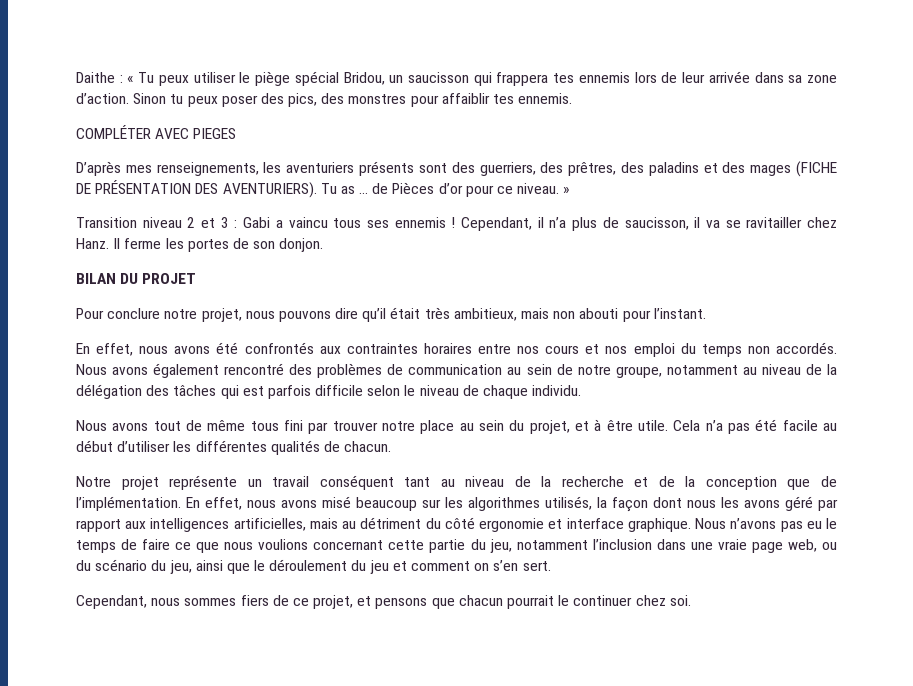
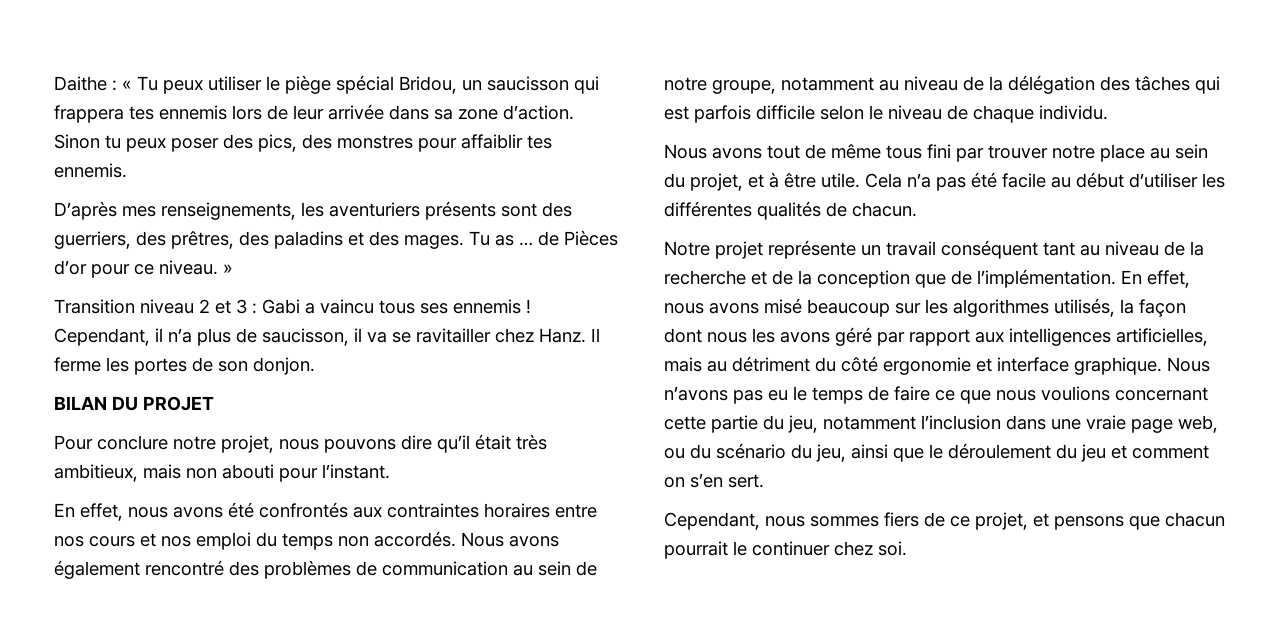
[76,125,237,139] // COMPLÉTER AVEC PIEGES -> (127, 170) none
[750,161,837,177] [76,180,317,198] mages (FICHE DE PRÉSENTATION DES AVENTURIERS). -> [404,235,464,249] mages.

